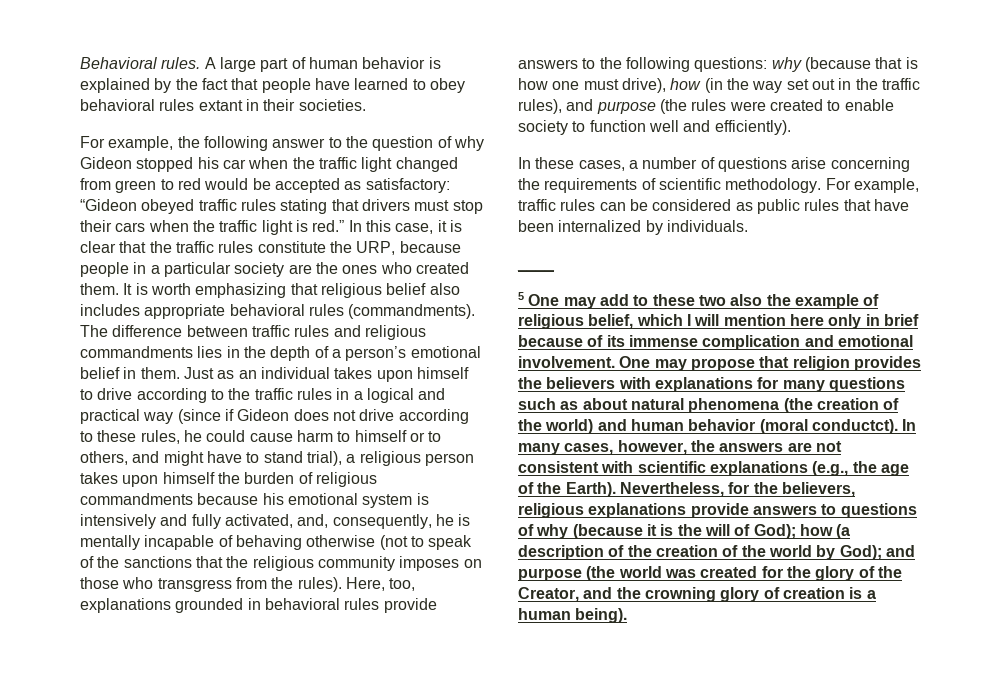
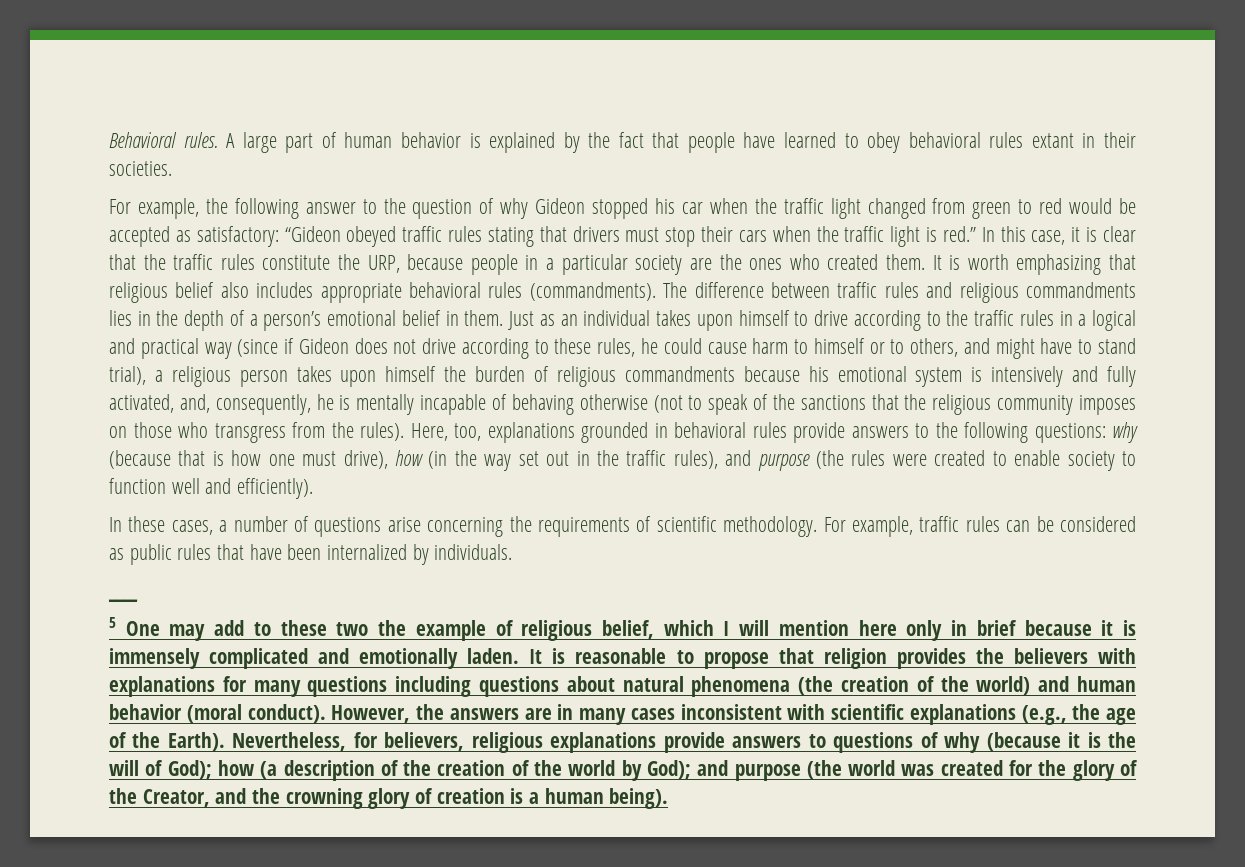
[730,294,763,306] also -> (369, 629) none
[587,335,913,350] [518,356,687,371] of its immense complication and emotional involvement. One may -> [1101,620,1137,636] [109,648,694,669] it is immensely complicated and emotionally laden. It is reasonable to
[518,398,579,410] such as -> [395,676,559,697] including questions
[811,419,917,434] [518,440,842,455] [518,461,599,473] conductct). In many cases, however, the answers are not consistent -> [247,704,782,725] conduct). However, the answers are in many cases inconsistent
[753,482,778,494] the -> (378, 740) none

